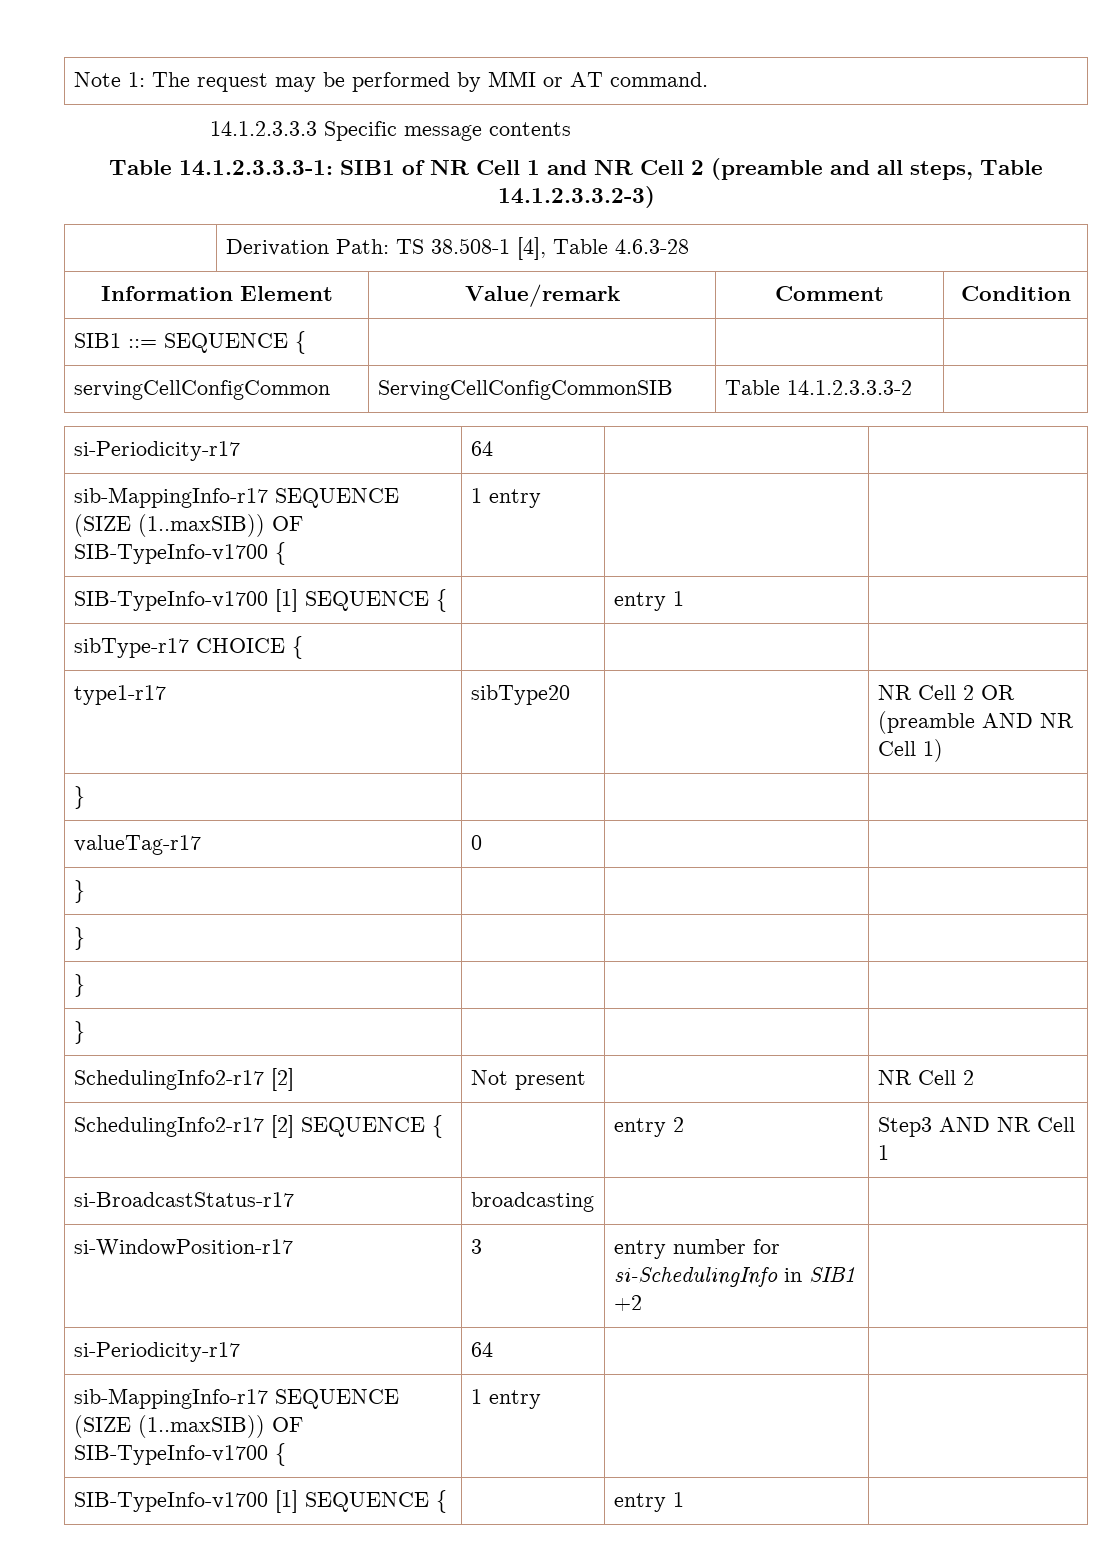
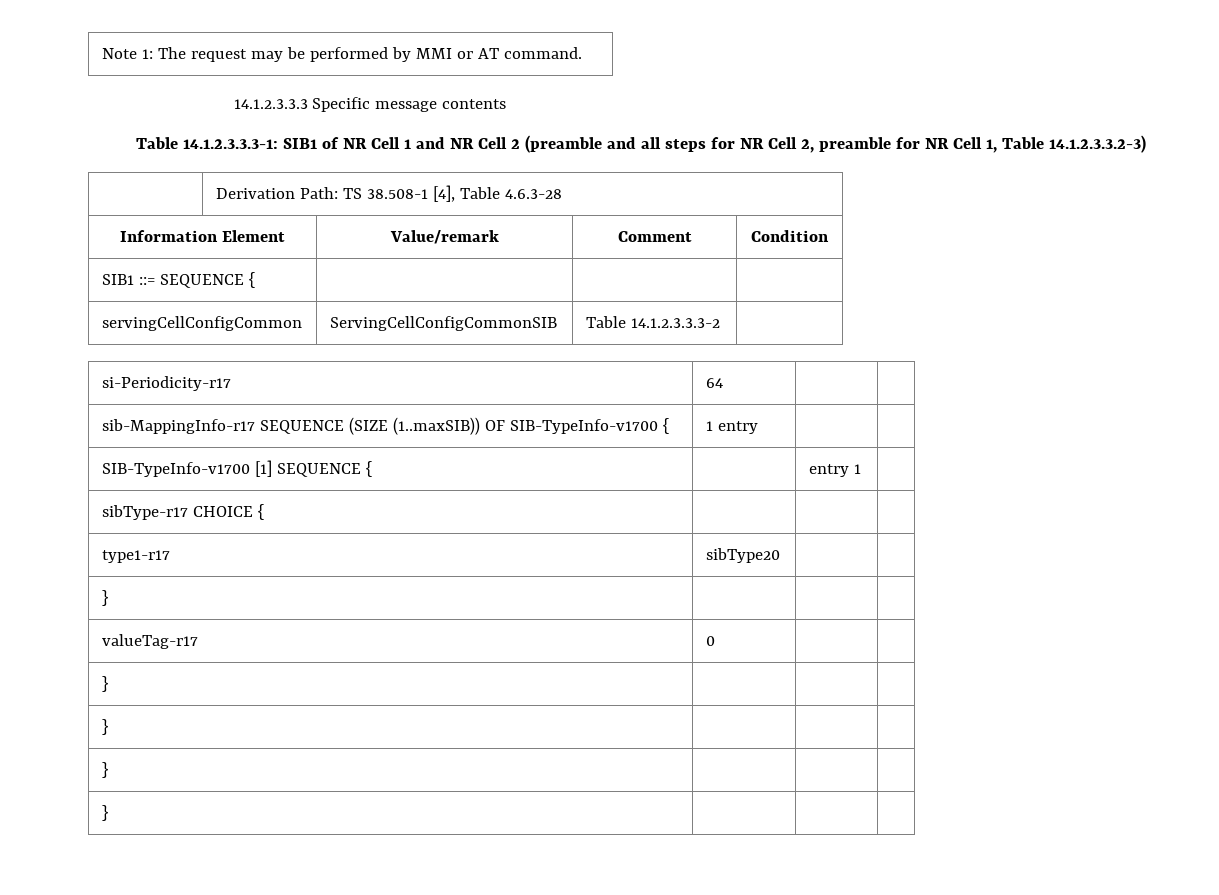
[910,161,973,180] steps, -> [664,137,997,153] steps for NR Cell 2, preamble for NR Cell 1,
[877,685,1015,700] [877,711,1074,734] [877,739,943,762] NR Cell 2 OR (preamble AND NR Cell 1) -> (780, 555) none
[73,1068,294,1091] [470,1070,586,1090] [877,1070,974,1085] [73,1115,443,1138] [613,1117,684,1137] [877,1117,1075,1137] [877,1145,889,1160] [73,1192,294,1207] [470,1192,594,1212] [73,1239,293,1256] [470,1239,482,1254] [613,1239,780,1259] [613,1267,855,1287] [613,1295,642,1311] [73,1342,240,1362] [470,1342,493,1357] [73,1388,399,1409] [73,1415,303,1438] [73,1443,286,1466] [470,1389,541,1409] [73,1490,447,1513] [613,1492,684,1512] // SchedulingInfo2-r17 [2] | Not present | | NR Cell 2 // SchedulingInfo2-r17 [2] SEQUENCE { | | entry 2 | Step3 AND NR Cell 1 // si-BroadcastStatus-r17 | broadcasting | | // si-WindowPosition-r17 | 3 | entry number for si-SchedulingInfo in SIB1 +2 | // si-Periodicity-r17 | 64 | | // sib-MappingInfo-r17 SEQUENCE (SIZE (1..maxSIB)) OF SIB-TypeInfo-v1700 { | 1 entry | | // SIB-TypeInfo-v1700 [1] SEQUENCE { | | entry 1 | -> (108, 813) none

